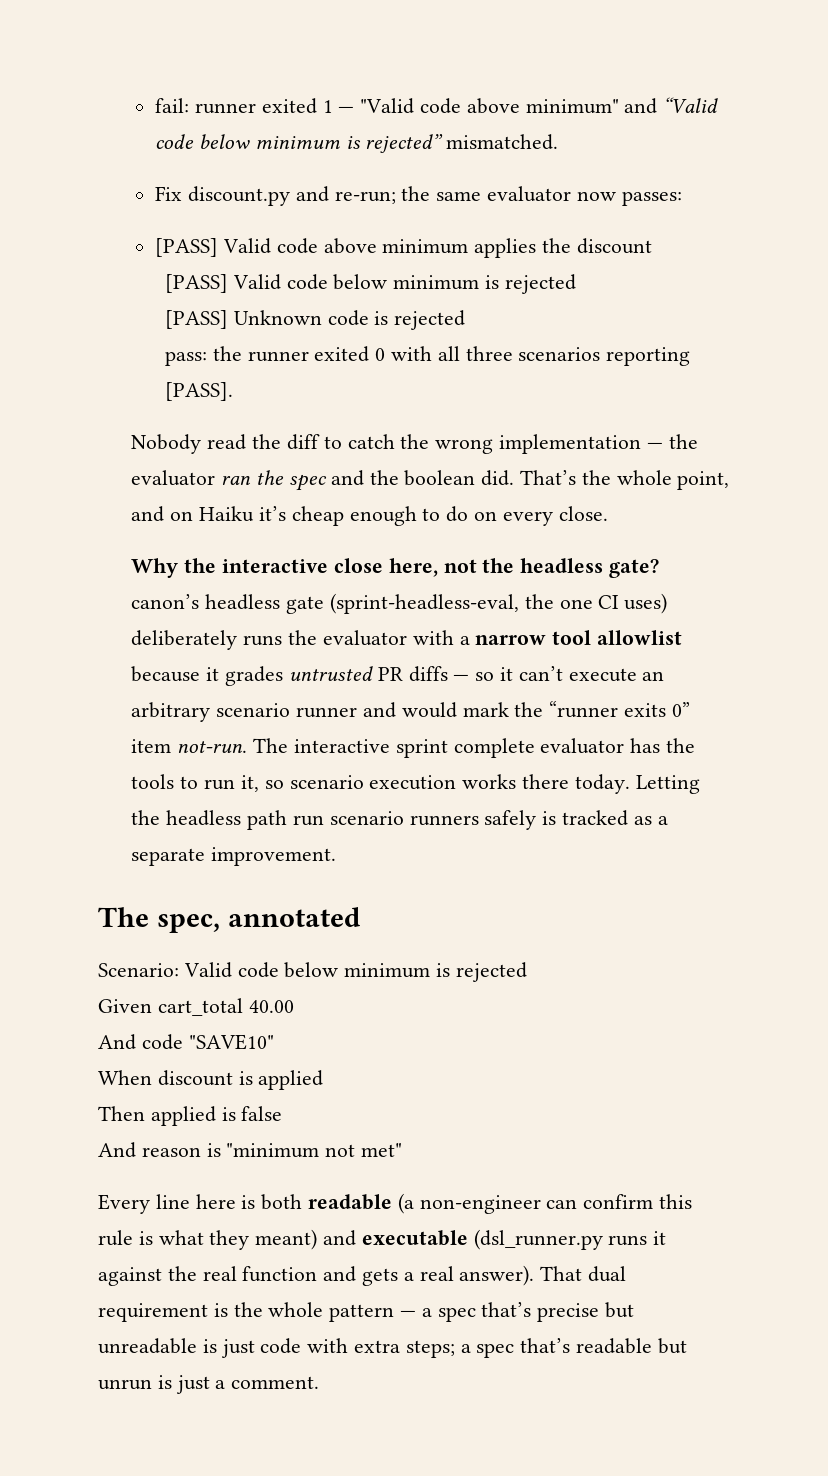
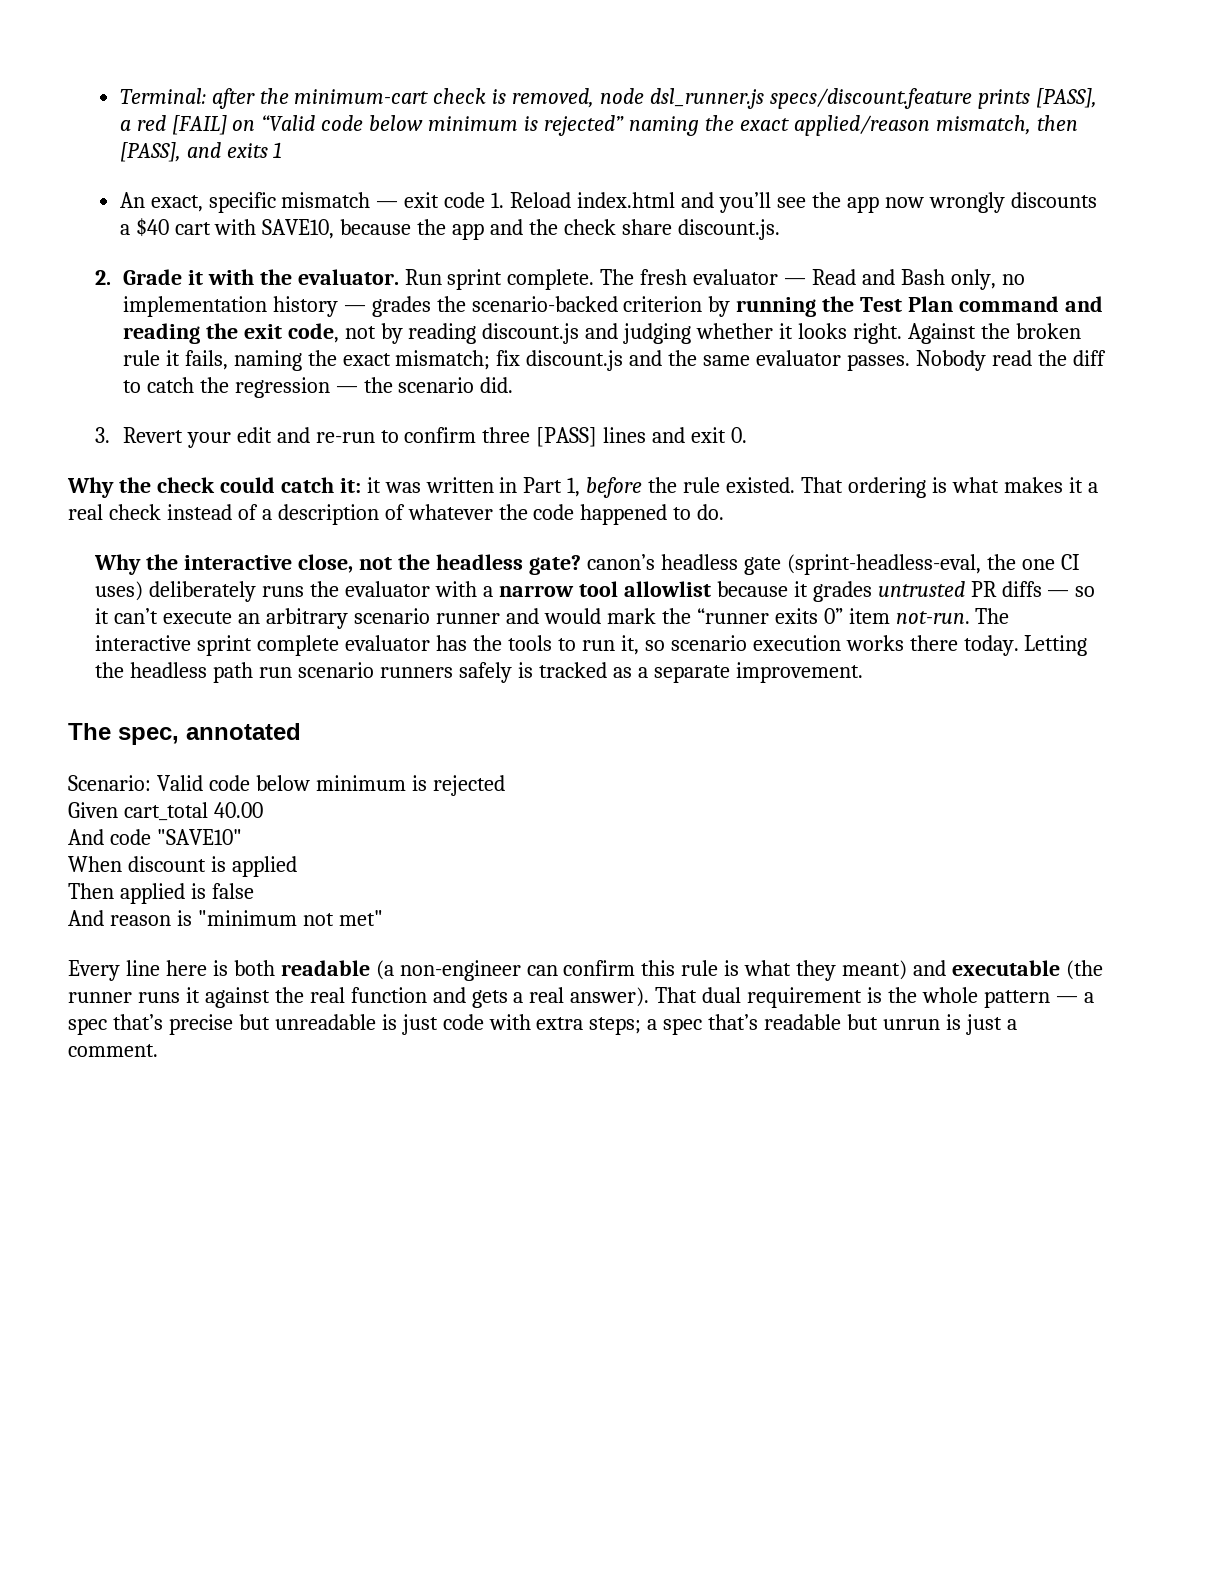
[155,98,658,114] fail: runner exited 1 — "Valid code above minimum" and -> [119,88,1097,109] [119,115,256,135] Terminal: after the minimum-cart check is removed, node dsl_runner.js specs/discount.feature prints [PASS], a red [FAIL] on
[446,134,559,150] [155,186,682,206] [155,238,652,258] [164,274,576,294] [164,310,466,330] [164,346,691,366] [164,382,233,401] mismatched. // Fix discount.py and re-run; the same evaluator now passes: // [PASS] Valid code above minimum applies the discount // [PASS] Valid code below minimum is rejected // [PASS] Unknown code is rejected // pass: the runner exited 0 with all three scenarios reporting [PASS]. // -> [629,115,1078,136] [119,142,283,162] [119,192,1097,213] [119,218,780,240] [95,269,1025,290] [122,296,1104,317] [122,323,1081,344] [122,350,911,371] naming the exact applied/reason mismatch, then [PASS], and exits 1 // An exact, specific mismatch — exit code 1. Reload index.html and you’ll see the app now wrongly discounts a $40 cart with SAVE10, because the app and the check share discount.js. // 2. Grade it with the evaluator. Run sprint complete. The fresh evaluator — Read and Bash only, no implementation history — grades the scenario-backed criterion by running the Test Plan command and reading the exit code, not by reading discount.js and judging whether it looks right. Against the broken rule it fails, naming the exact mismatch; fix discount.js and the same evaluator passes.
[435,434,698,454] [131,470,730,491] [131,506,608,526] wrong implementation — the evaluator ran the spec and the boolean did. That’s the whole point, and on Haiku it’s cheap enough to do on every close. -> [234,377,514,398] [95,427,748,448] [67,477,1098,498] [68,504,725,525] regression — the scenario did. // 3. Revert your edit and re-run to confirm three [PASS] lines and exit 0. // Why the check could catch it: it was written in Part 1, before the rule existed. That ordering is what makes it a real check instead of a description of whatever the code happened to do.
[333,558,438,577] close here, -> [298,554,354,573] close,
[473,1229,603,1250] (dsl_runner.py -> [1065,960,1103,980] [68,992,132,1003] (the runner

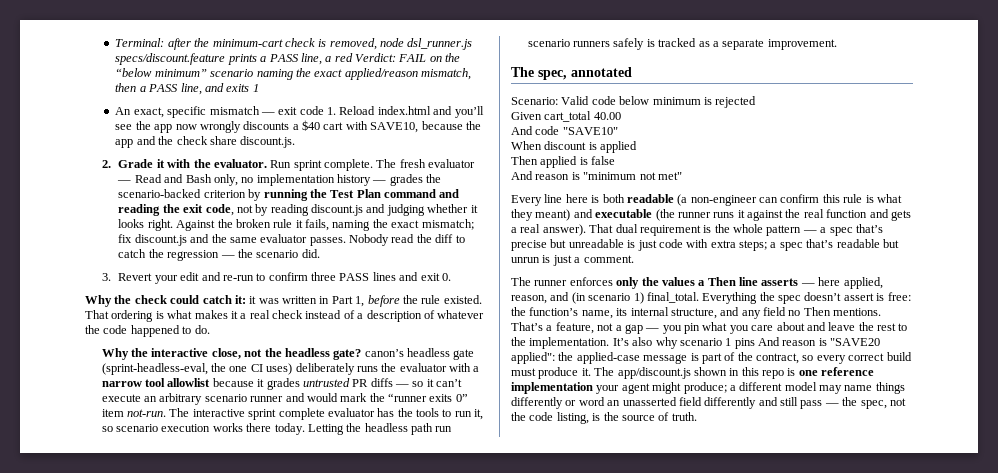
[1035,88,1097,108] [119,115,625,136] [PASS], a red [FAIL] on “Valid code below minimum is rejected” -> [260,53,461,65] [115,68,254,77] a PASS line, a red Verdict: FAIL on the “below minimum” scenario
[119,142,181,162] [PASS], -> [139,83,202,95] a PASS line,
[536,427,598,447] [PASS] -> [339,273,370,281] PASS
(158, 1050) none -> [511,277,883,289] [511,292,911,304] [511,307,882,319] [511,322,908,334] [511,337,881,349] [511,352,912,364] [511,367,875,379] [511,382,905,394] [511,397,906,409] [511,412,697,424] // The runner enforces only the values a Then line asserts — here applied, reason, and (in scenario 1) final_total. Everything the spec doesn’t assert is free: the function’s name, its internal structure, and any field no Then mentions. That’s a feature, not a gap — you pin what you care about and leave the rest to the implementation. It’s also why scenario 1 pins And reason is "SAVE20 applied": the applied-case message is part of the contract, so every correct build must produce it. The app/discount.js shown in this repo is one reference implementation your agent might produce; a different model may name things differently or word an unasserted field differently and still pass — the spec, not the code listing, is the source of truth.

